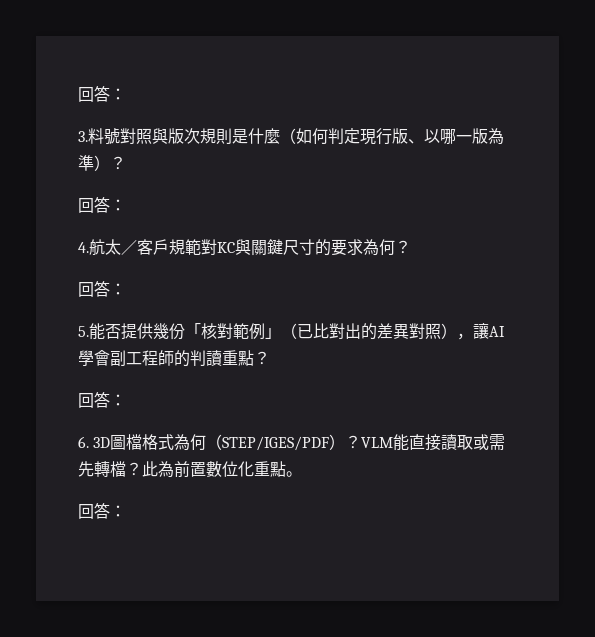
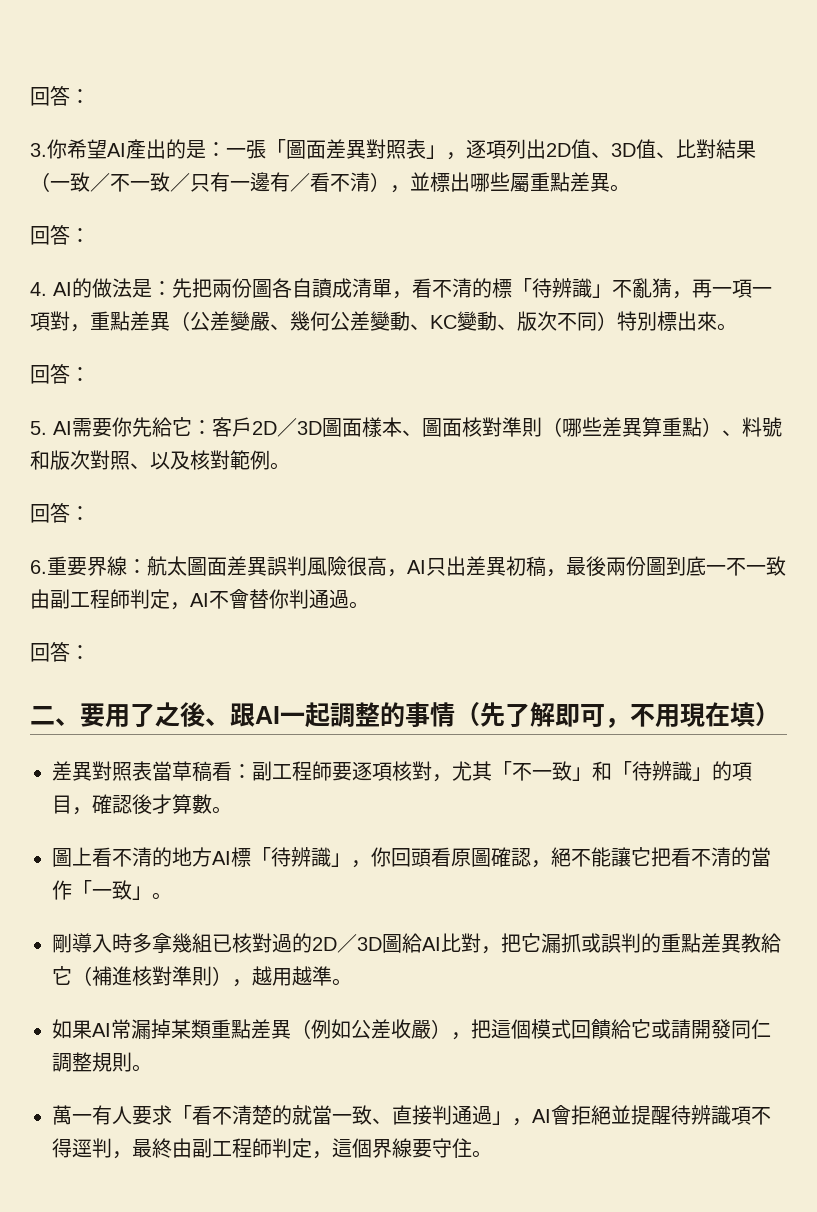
[88,128,504,145] [78,155,126,171] [78,197,126,213] [78,239,411,256] [78,281,126,297] [78,323,505,340] [78,350,270,367] [78,392,126,408] [78,434,506,451] [78,461,302,478] [78,503,126,519] 料號對照與版次規則是什麼（如何判定現行版、以哪一版為準）？ // 回答： // 4.航太／客戶規範對KC與關鍵尺寸的要求為何？ // 回答： // 5.能否提供幾份「核對範例」（已比對出的差異對照），讓AI學會副工程師的判讀重點？ // 回答： // 6. 3D圖檔格式為何（STEP/IGES/PDF）？VLM能直接讀取或需先轉檔？此為前置數位化重點。 // 回答： -> [47,139,756,160] [30,172,630,193] [30,225,90,245] [30,278,772,299] [30,311,737,332] [30,364,90,384] [30,417,782,437] [30,450,290,470] [30,503,90,523] [30,556,786,577] [30,589,369,610] [30,642,90,662] [30,702,780,728] [52,761,752,782] [52,794,232,815] [52,847,771,868] [52,880,172,900] [52,933,781,954] [52,966,352,987] [52,1019,771,1040] [52,1052,152,1072] [52,1105,771,1126] [52,1138,492,1159] 你希望AI產出的是：一張「圖面差異對照表」，逐項列出2D值、3D值、比對結果（一致／不一致／只有一邊有／看不清），並標出哪些屬重點差異。 // 回答： // 4. AI的做法是：先把兩份圖各自讀成清單，看不清的標「待辨識」不亂猜，再一項一項對，重點差異（公差變嚴、幾何公差變動、KC變動、版次不同）特別標出來。 // 回答： // 5. AI需要你先給它：客戶2D／3D圖面樣本、圖面核對準則（哪些差異算重點）、料號和版次對照、以及核對範例。 // 回答： // 6.重要界線：航太圖面差異誤判風險很高，AI只出差異初稿，最後兩份圖到底一不一致由副工程師判定，AI不會替你判通過。 // 回答： // 二、要用了之後、跟AI一起調整的事情（先了解即可，不用現在填） // 差異對照表當草稿看：副工程師要逐項核對，尤其「不一致」和「待辨識」的項目，確認後才算數。 // 圖上看不清的地方AI標「待辨識」，你回頭看原圖確認，絕不能讓它把看不清的當作「一致」。 // 剛導入時多拿幾組已核對過的2D／3D圖給AI比對，把它漏抓或誤判的重點差異教給它（補進核對準則），越用越準。 // 如果AI常漏掉某類重點差異（例如公差收嚴），把這個模式回饋給它或請開發同仁調整規則。 // 萬一有人要求「看不清楚的就當一致、直接判通過」，AI會拒絕並提醒待辨識項不得逕判，最終由副工程師判定，這個界線要守住。

